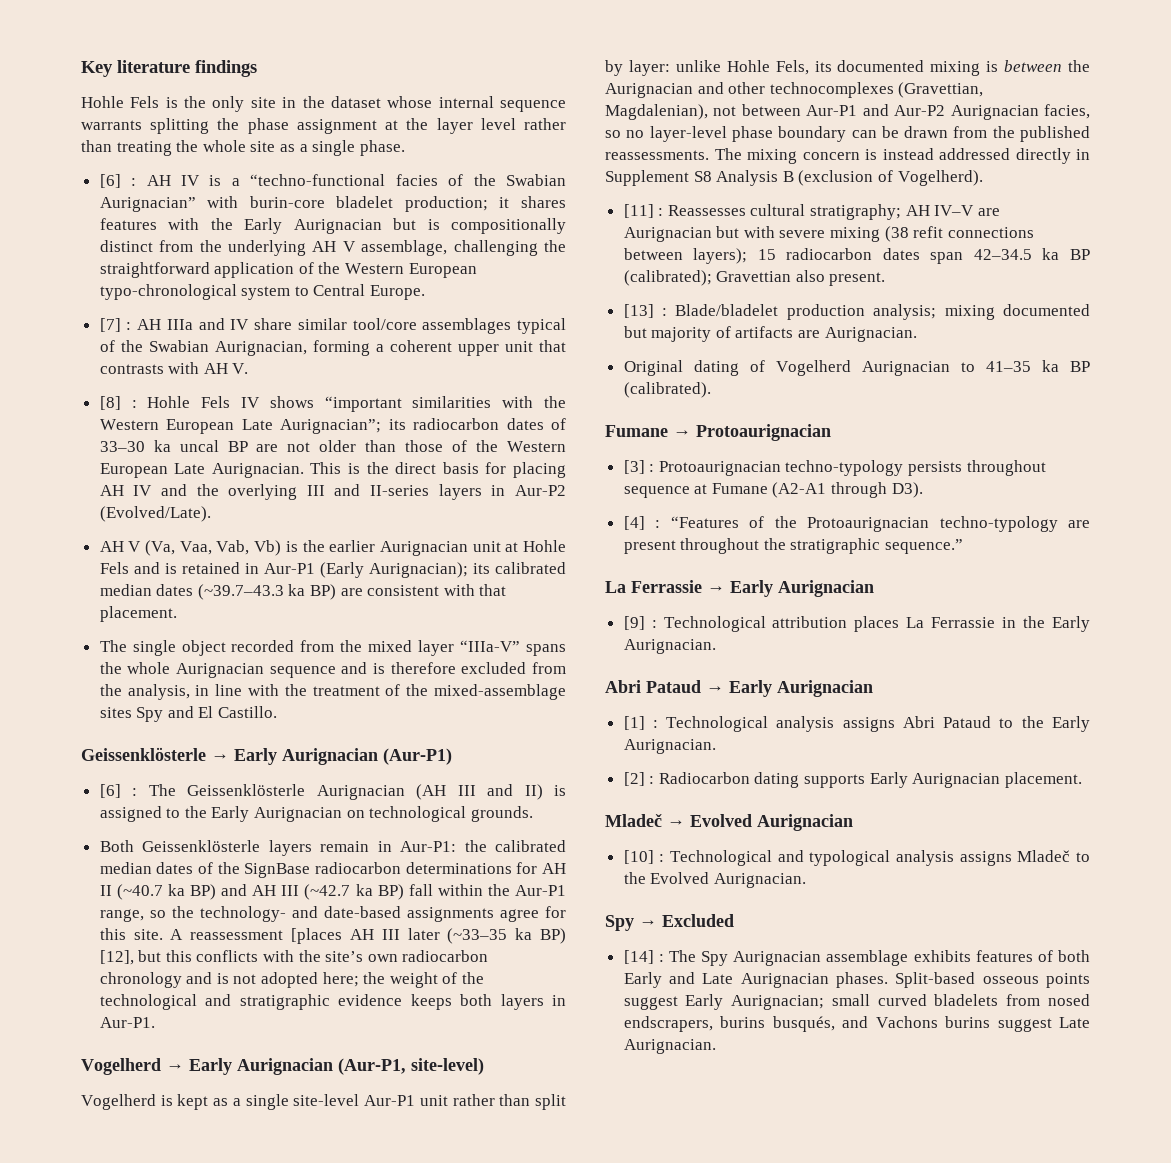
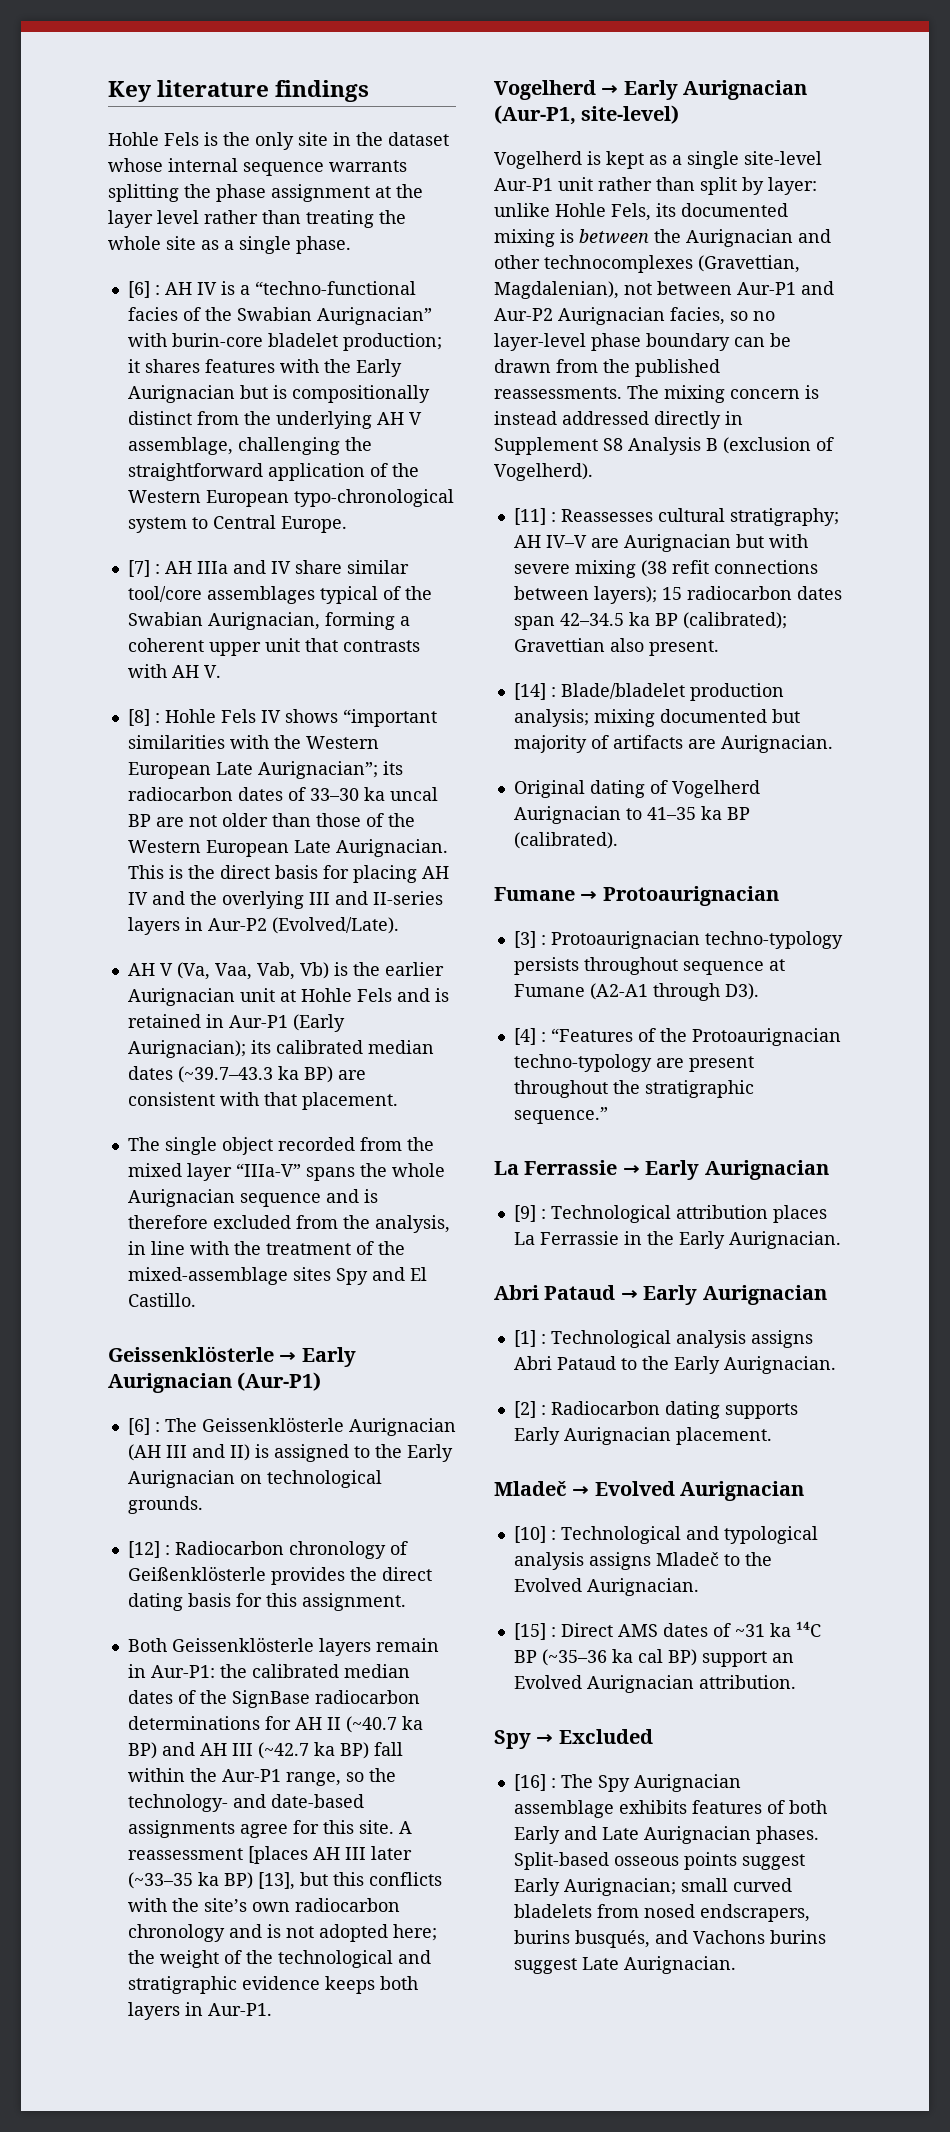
(533, 814) none -> [127,1541,408,1559] [127,1566,432,1585] [127,1593,406,1611] // [12] : Radiocarbon chronology of Geißenklösterle provides the direct dating basis for this assignment.
[99,950,134,965] [12], -> [257,1872,295,1890] [13],
[623,304,654,318] [13] -> [513,683,546,700] [14]
(806, 880) none -> [513,1621,821,1640] [513,1649,794,1667] [513,1675,796,1693] // [15] : Direct AMS dates of ~31 ka ¹⁴C BP (~35–36 ka cal BP) support an Evolved Aurignacian attribution.
[623,950,654,964] [14] -> [513,1774,546,1791] [16]

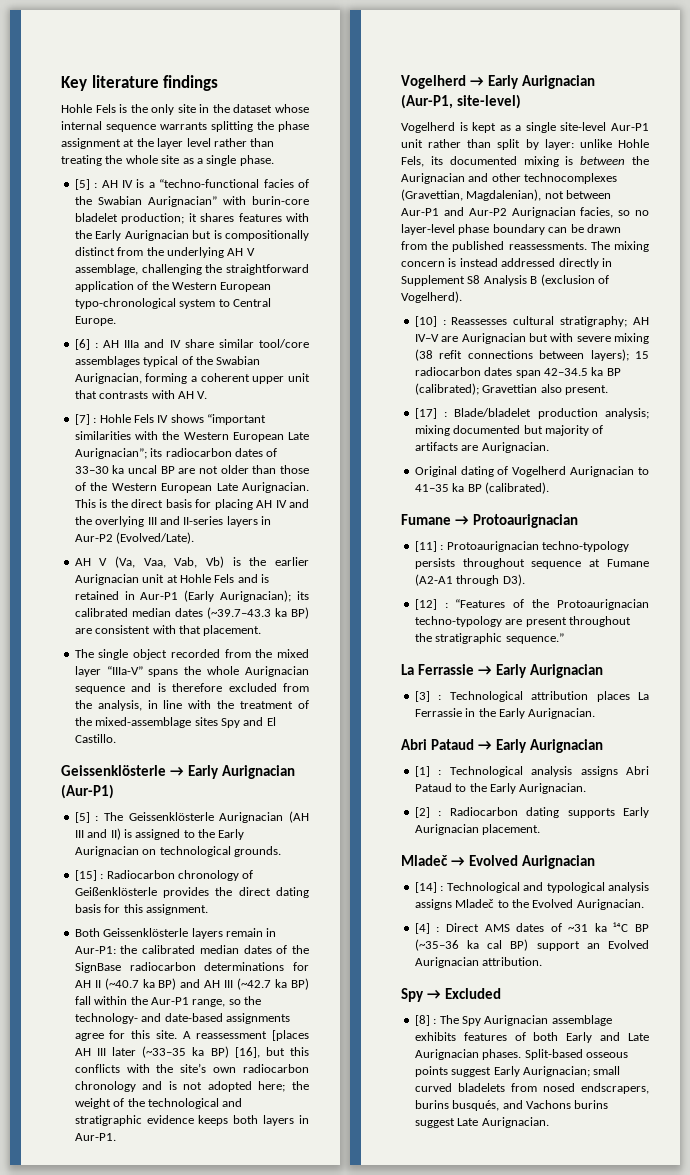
[127,281,150,298] [6] -> [74,179,90,190] [5]
[127,560,150,577] [7] -> [74,339,90,350] [6]
[127,709,150,726] [8] -> [74,414,90,425] [7]
[127,1418,150,1435] [6] -> [74,812,90,823] [5]
[127,1541,160,1558] [12] -> [74,870,97,881] [15]
[257,1872,295,1890] [13], -> [234,1047,260,1058] [16],
[513,508,546,525] [11] -> [414,316,437,327] [10]
[513,683,546,700] [14] -> [414,408,437,419] [17]
[513,931,536,948] [3] -> [414,541,437,552] [11]
[513,1028,536,1045] [4] -> [414,599,437,610] [12]
[513,1205,536,1222] [9] -> [414,691,430,702] [3]
[513,1526,546,1543] [10] -> [414,882,437,893] [14]
[513,1623,546,1640] [15] -> [414,923,430,934] [4]
[513,1774,546,1791] [16] -> [414,1015,430,1026] [8]

